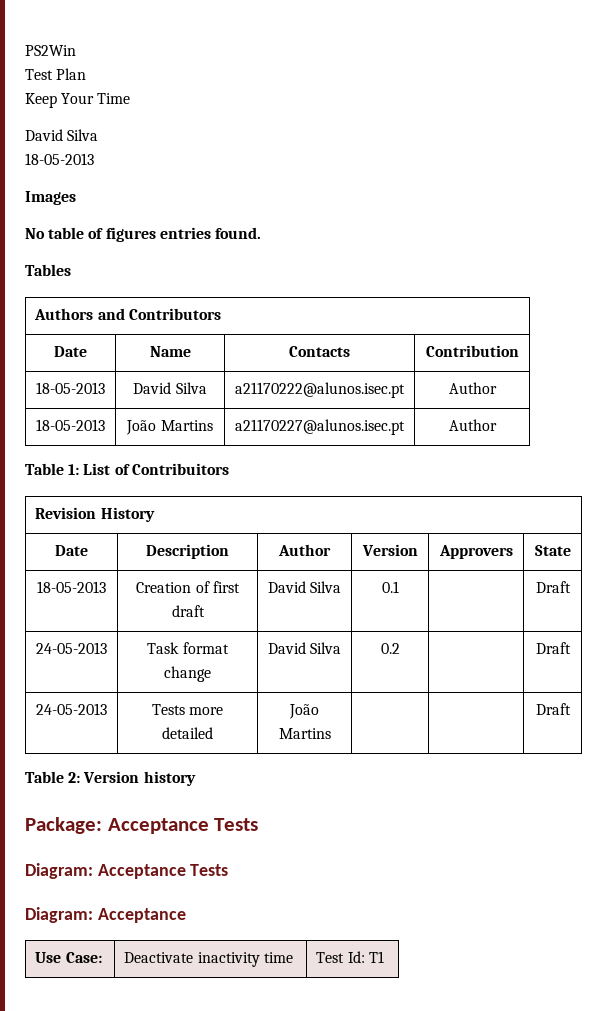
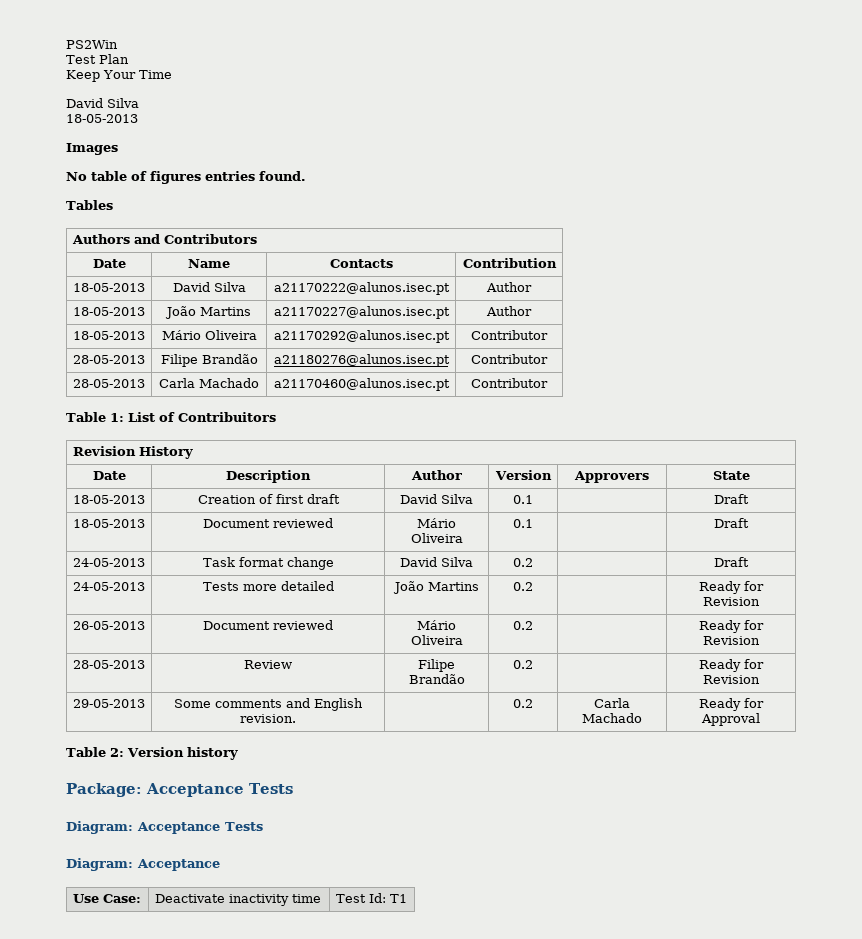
(497, 425) none -> [73,331,145,340] [161,330,257,340] [273,330,450,343] [470,330,548,340] [73,355,145,364] [160,354,258,367] [273,354,450,367] [470,354,548,364] [73,379,145,388] [159,378,259,388] [273,378,450,391] [470,378,548,388] // 18-05-2013 | Mário Oliveira | a21170292@alunos.isec.pt | Contributor // 28-05-2013 | Filipe Brandão | a21180276@alunos.isec.pt | Contributor // 28-05-2013 | Carla Machado | a21170460@alunos.isec.pt | Contributor
(571, 587) none -> [73,519,145,528] [203,518,333,528] [416,518,456,528] [410,533,463,543] [513,519,533,528] [714,518,749,528] // 18-05-2013 | Document reviewed | Mário Oliveira | 0.1 | | Draft
[535,703,571,715] | | Draft -> [513,582,533,591] [699,581,764,594] [703,597,760,606] [73,621,145,630] [203,620,333,630] [416,620,456,630] [410,635,463,645] [513,621,533,630] [699,620,764,633] [703,636,760,645] [73,660,145,669] [244,660,292,669] [417,659,455,672] [408,674,465,684] [513,660,533,669] [699,659,764,672] [703,675,760,684] [73,699,145,708] [174,698,363,711] [240,714,296,723] [513,699,533,708] [594,698,630,708] [582,713,642,723] [699,698,764,711] [701,713,760,726] 0.2 | | Ready for Revision // 26-05-2013 | Document reviewed | Mário Oliveira | 0.2 | | Ready for Revision // 28-05-2013 | Review | Filipe Brandão | 0.2 | | Ready for Revision // 29-05-2013 | Some comments and English revision. | | 0.2 | Carla Machado | Ready for Approval

